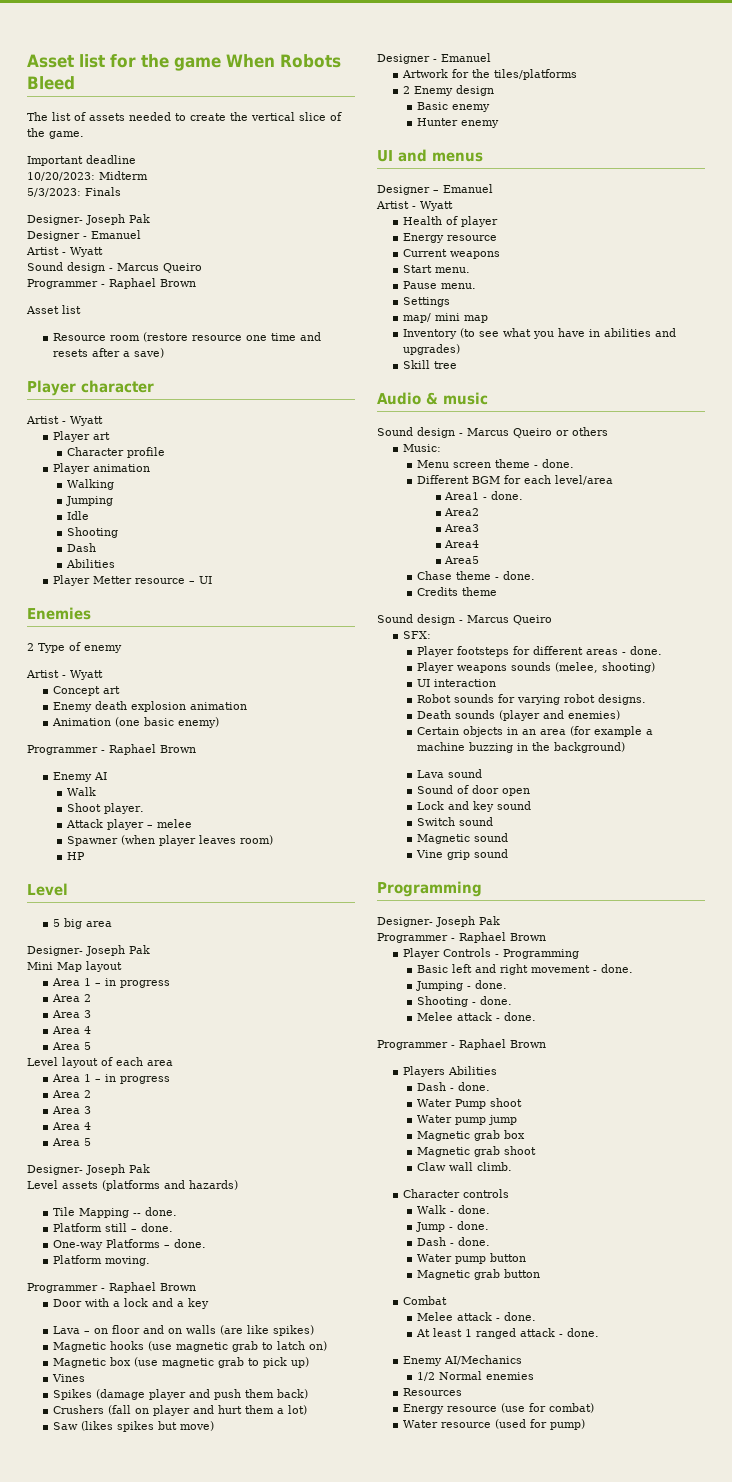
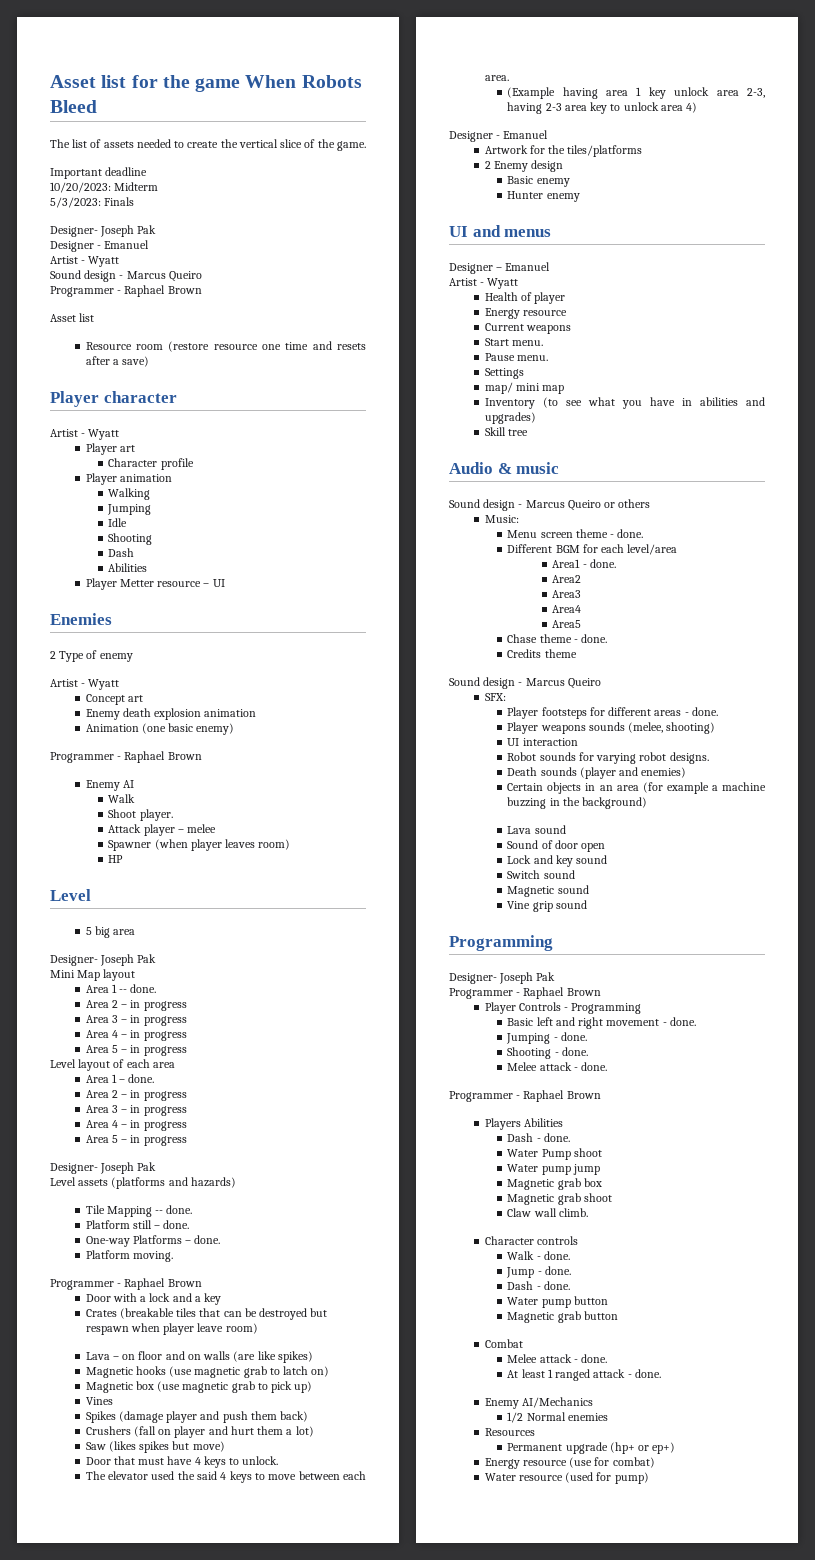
[95,978,171,988] [52,994,92,1002] [52,1010,92,1018] [52,1026,92,1034] [52,1042,92,1050] – in progress // Area 2 // Area 3 // Area 4 // Area 5 -> [119,984,157,993] [85,1000,187,1011] [85,1015,187,1026] [85,1030,187,1041] [85,1045,187,1056] -- done. // Area 2 – in progress // Area 3 – in progress // Area 4 – in progress // Area 5 – in progress
[105,1074,171,1084] [52,1090,92,1098] [52,1106,92,1114] [52,1122,92,1130] [52,1138,92,1146] in progress // Area 2 // Area 3 // Area 4 // Area 5 -> [128,1074,155,1083] [85,1090,187,1101] [85,1105,187,1116] [85,1120,187,1131] [85,1135,187,1146] done. // Area 2 – in progress // Area 3 – in progress // Area 4 – in progress // Area 5 – in progress
(210, 1303) none -> [85,1308,328,1320] [85,1323,258,1335] // Crates (breakable tiles that can be destroyed but respawn when player leave room)
(215, 1426) none -> [85,1456,279,1468] [85,1471,366,1483] [484,75,509,81] [507,87,765,99] [507,102,697,114] // Door that must have 4 keys to unlock. // The elevator used the said 4 keys to move between each area. // (Example having area 1 key unlock area 2-3, having 2-3 area key to unlock area 4)
(463, 1392) none -> [507,1442,676,1454] // Permanent upgrade (hp+ or ep+)

